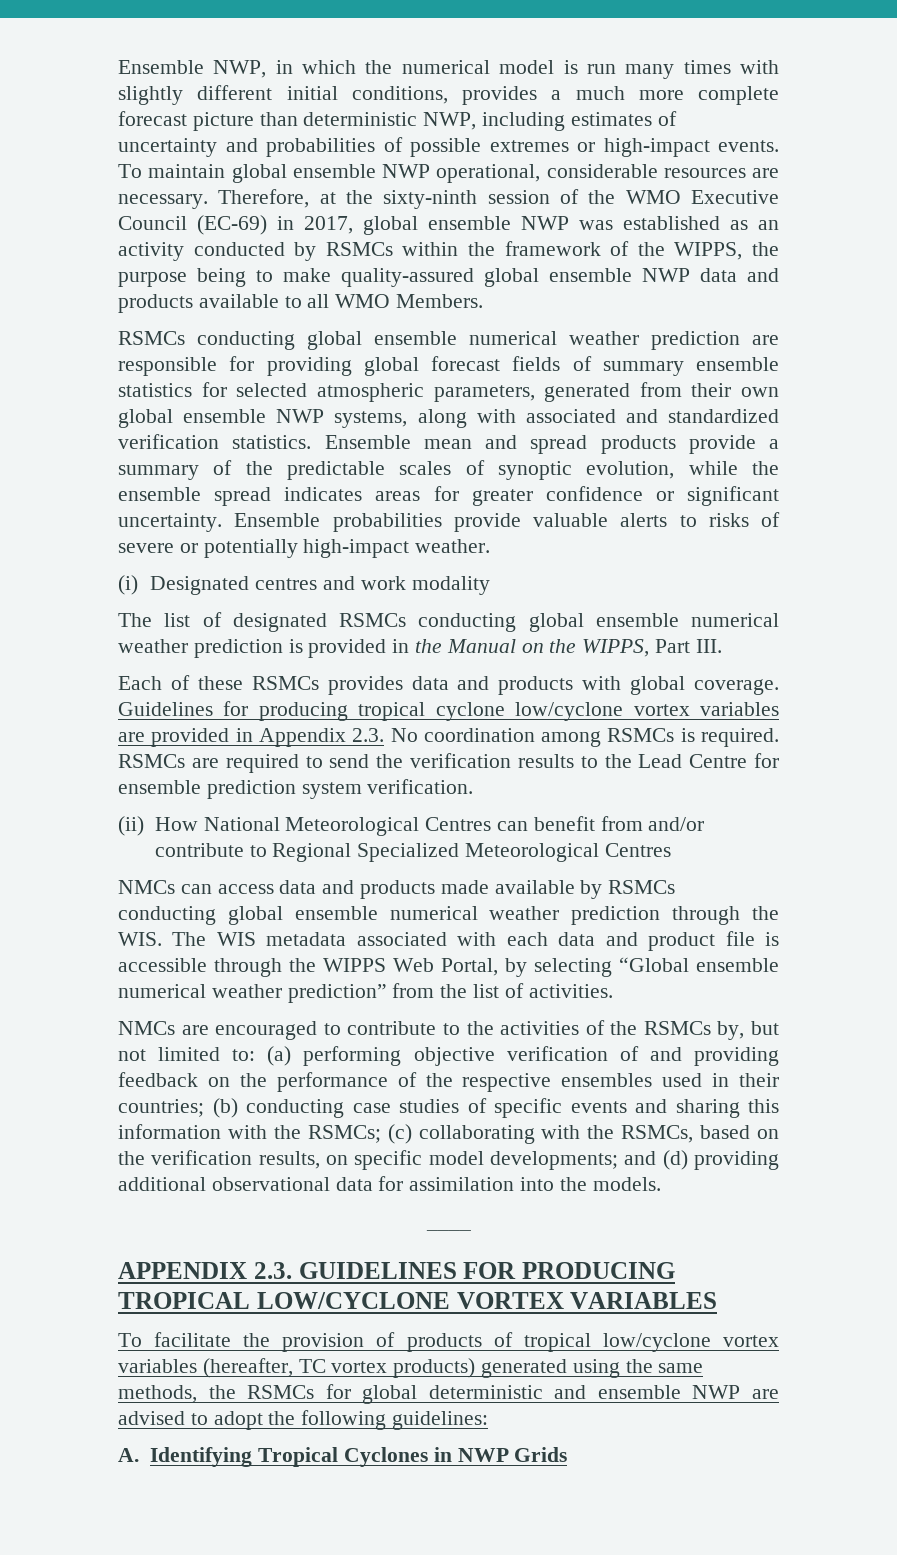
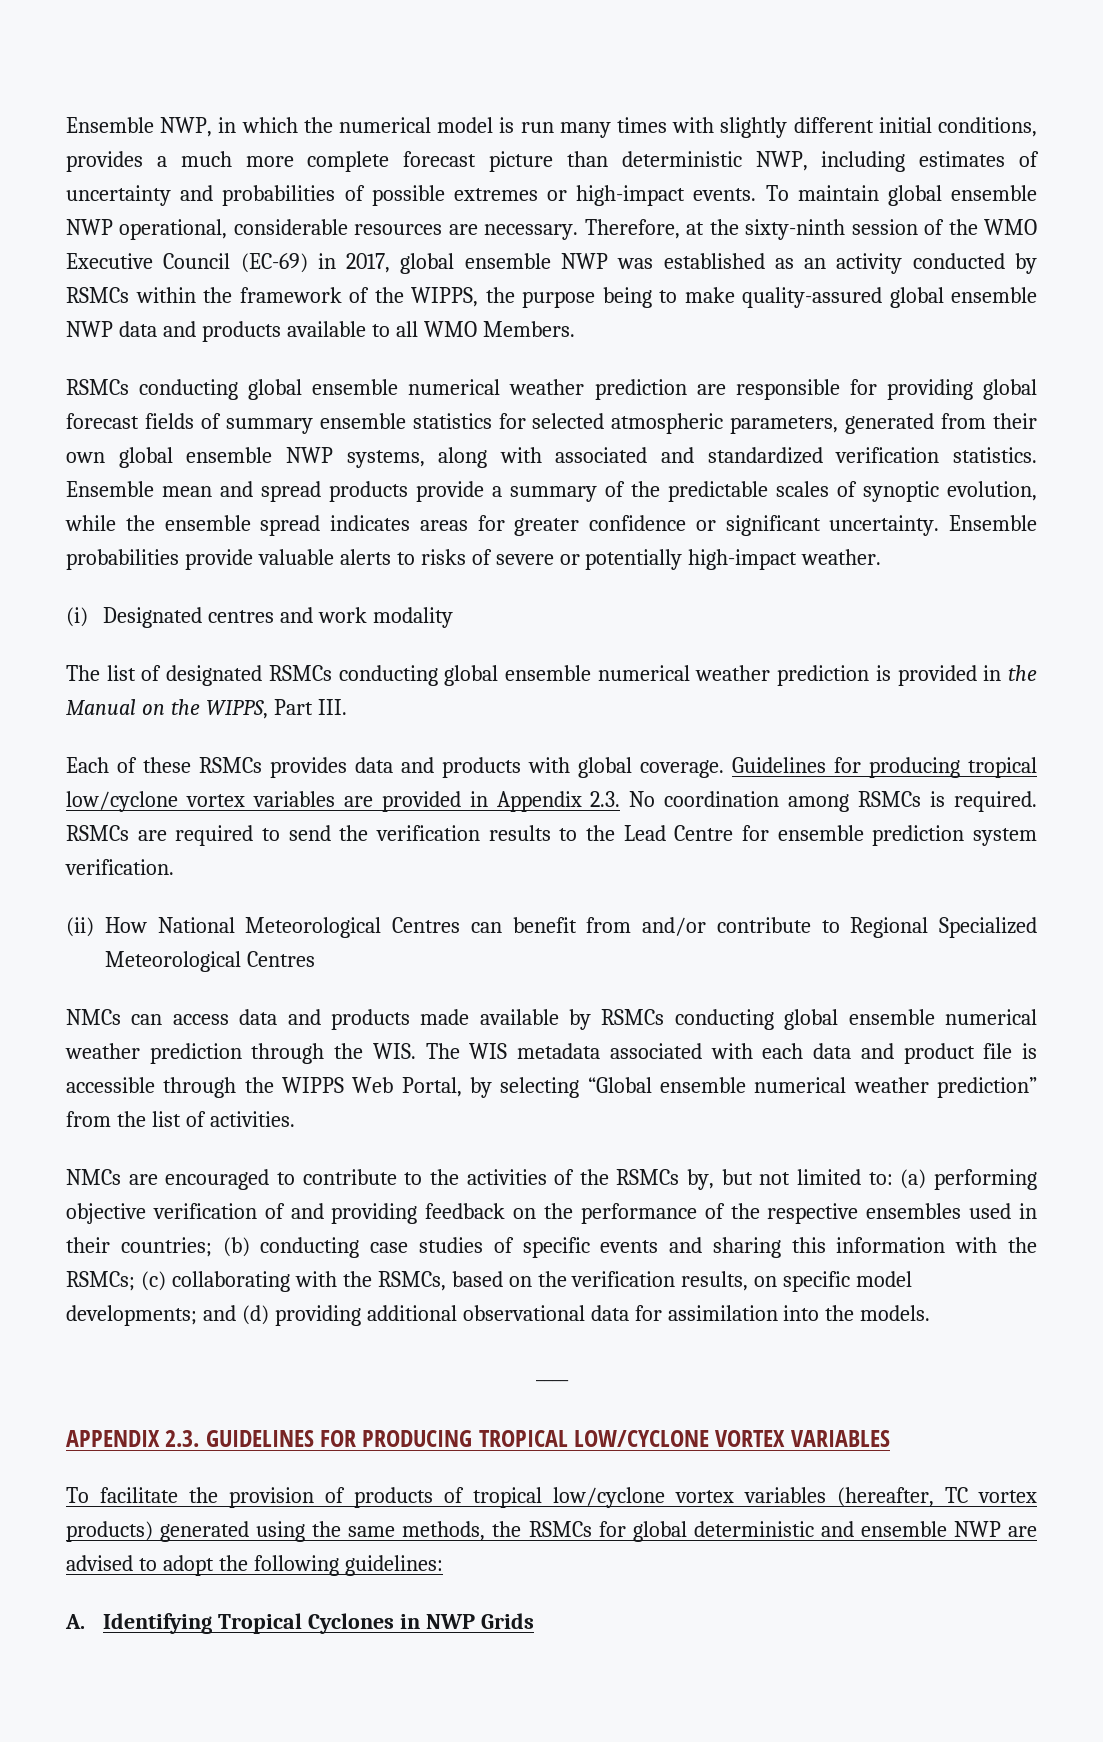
[435,702,505,721] cyclone -> (1037, 767) none

